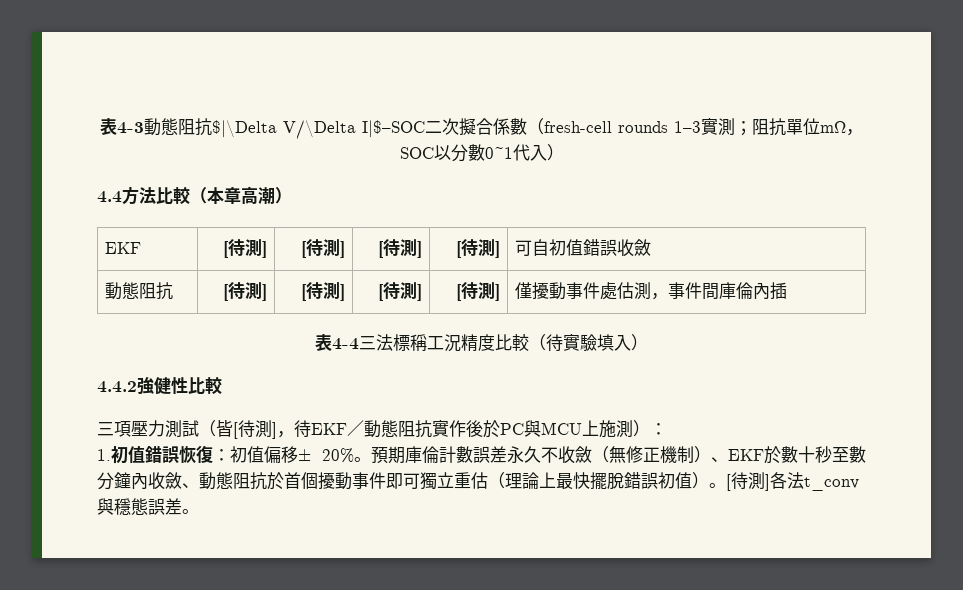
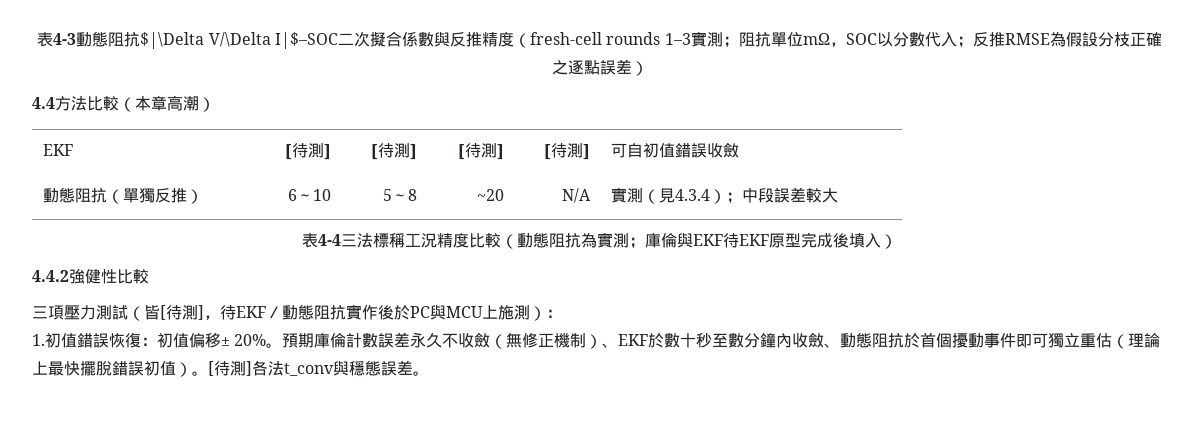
(527, 126) none -> [434,32,514,47] 與反推精度
[484,144,547,161] 0~1代入 -> [924,32,1162,48] [551,59,632,75] 代入；反推RMSE為假設分枝正確之逐點誤差
[223,282,268,301] [301,282,346,301] [378,282,423,301] [456,282,501,301] [514,282,787,300] | [待測] | [待測] | [待測] | [待測] | 僅擾動事件處估測，事件間庫倫內插 -> [107,188,204,204] [287,189,331,201] [382,189,417,201] [476,189,504,201] [561,188,591,203] [611,187,839,204] （單獨反推） | 6～10 | 5～8 | ~20 | N/A | 實測（見4.3.4）；中段誤差較大
[546,334,597,352] 待實驗 -> [517,232,849,249] 動態阻抗為實測；庫倫與EKF待EKF原型完成後

